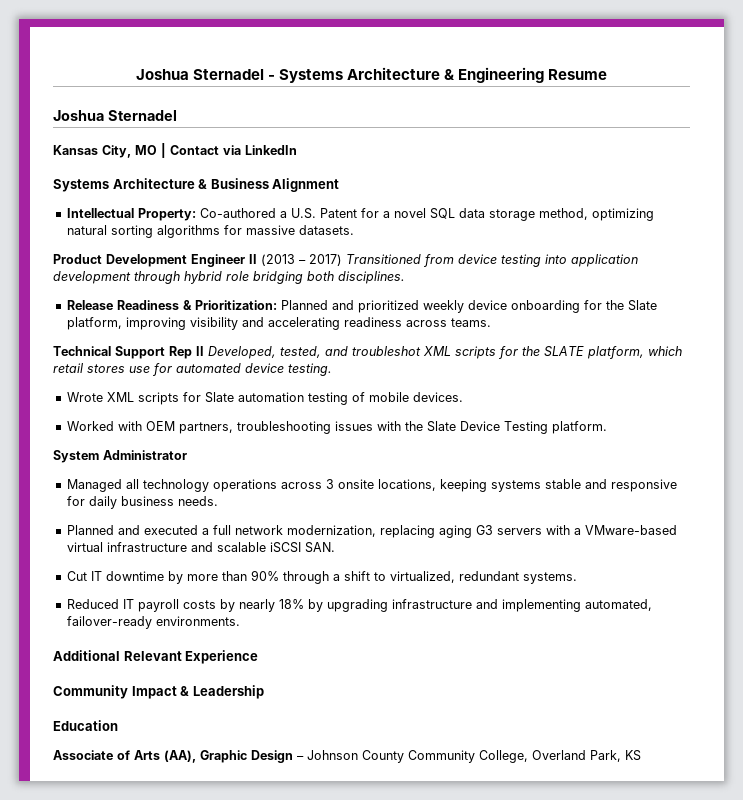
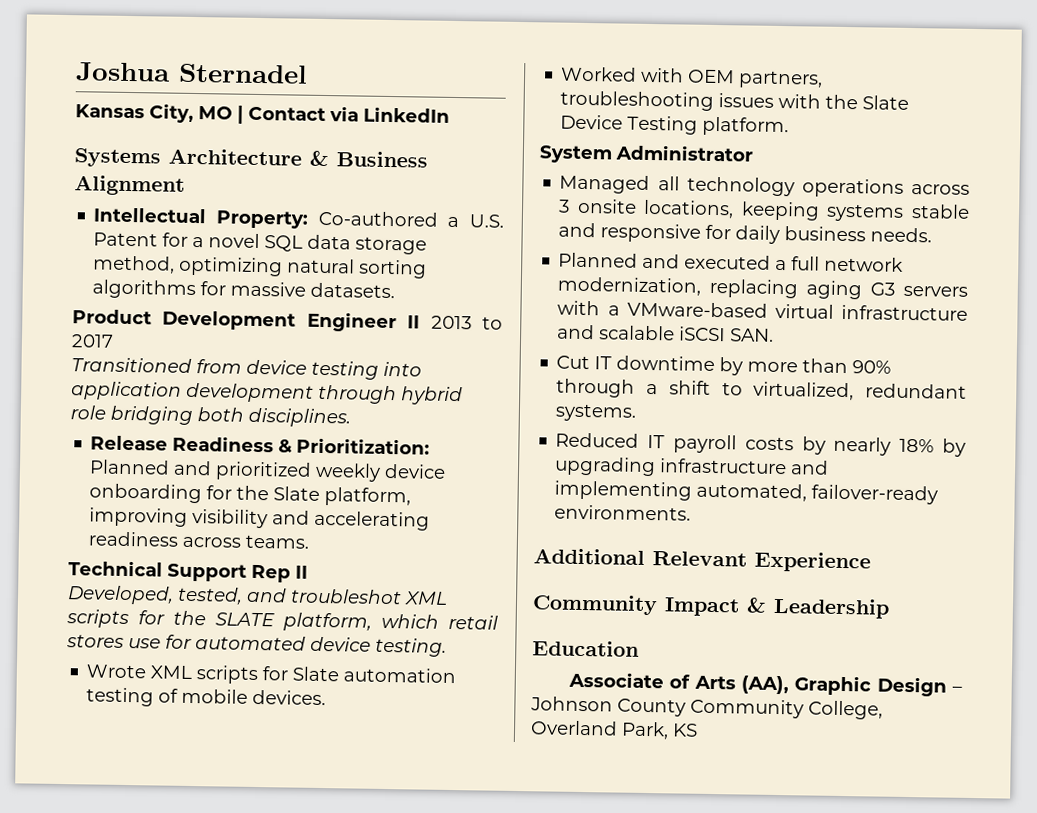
[135,67,608,83] [53,110,177,121] Joshua Sternadel - Systems Architecture & Engineering Resume // Joshua Sternadel -> [75,62,308,84] Joshua Sternadel
[261,254,342,266] (2013 – 2017) -> [430,315,503,330] [71,334,114,348] 2013 to 2017 //
(204, 351) none -> (308, 572) //

